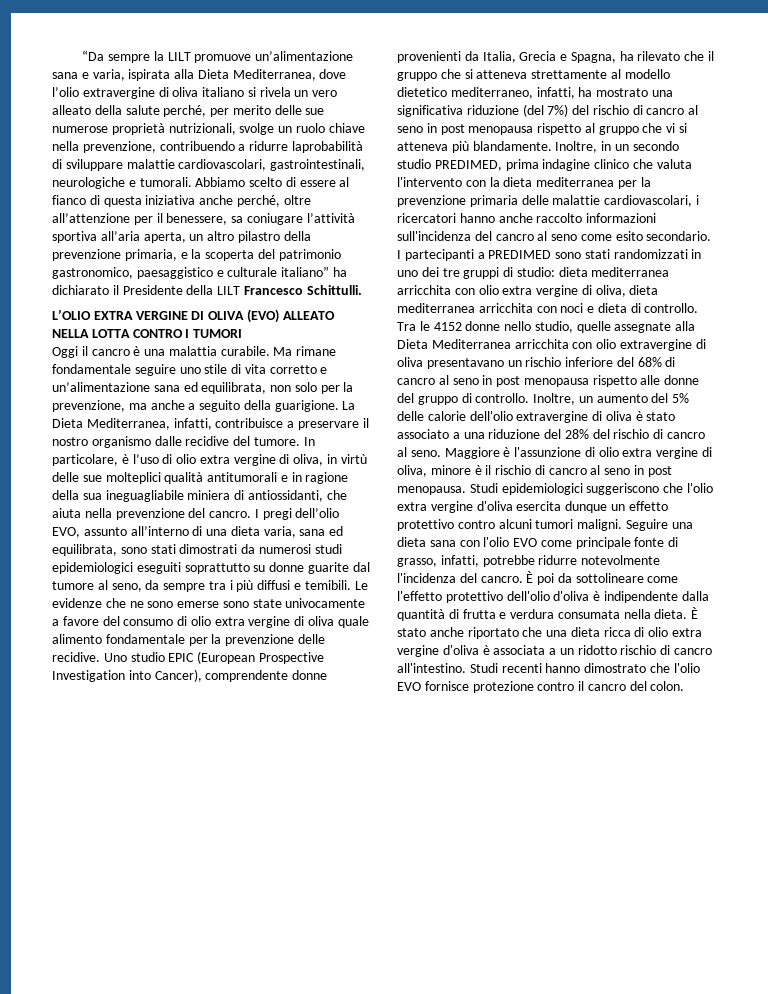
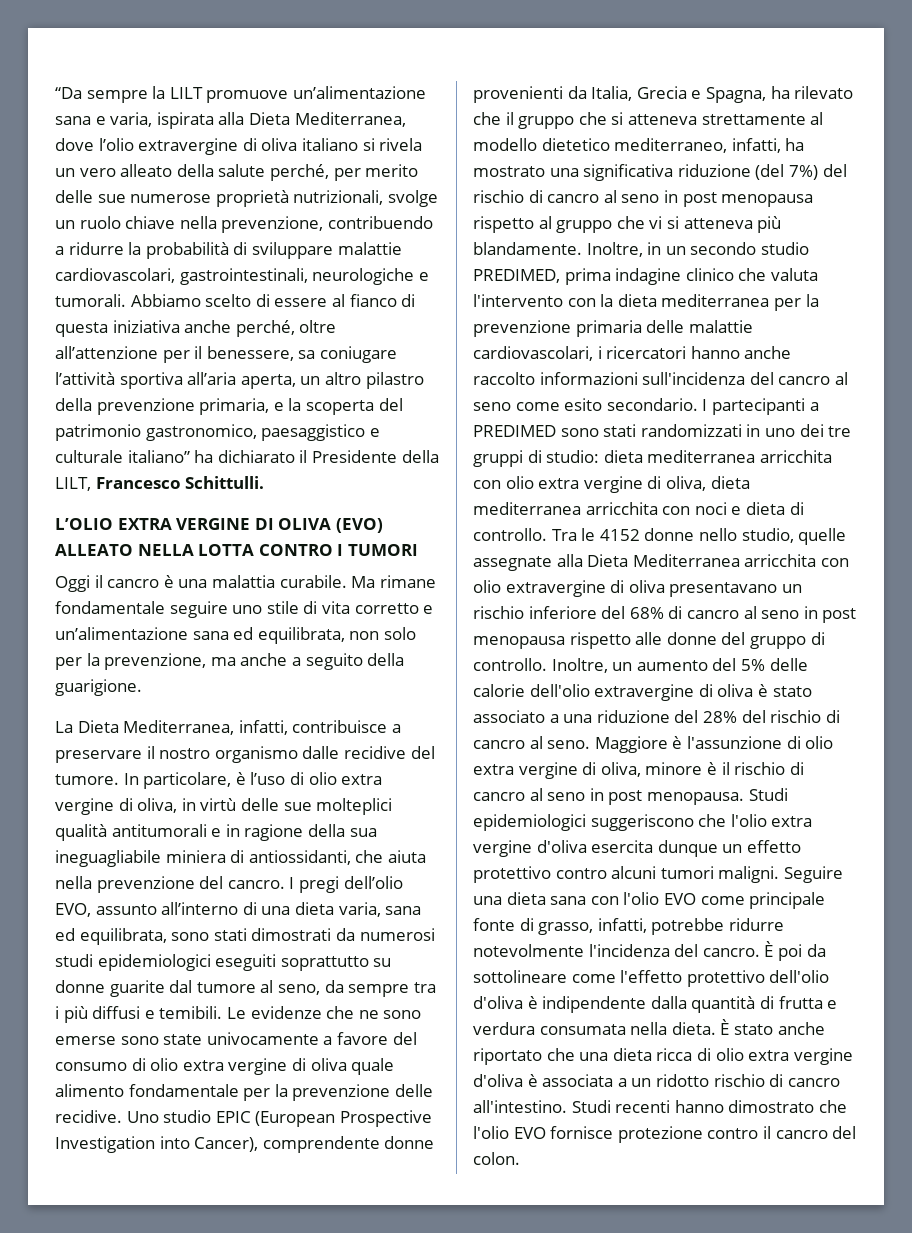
[291,141,363,153] laprobabilità -> [128,242,229,259] la probabilità
[217,286,241,295] LILT -> [55,477,91,491] LILT,
(339, 406) none -> (142, 687) //

